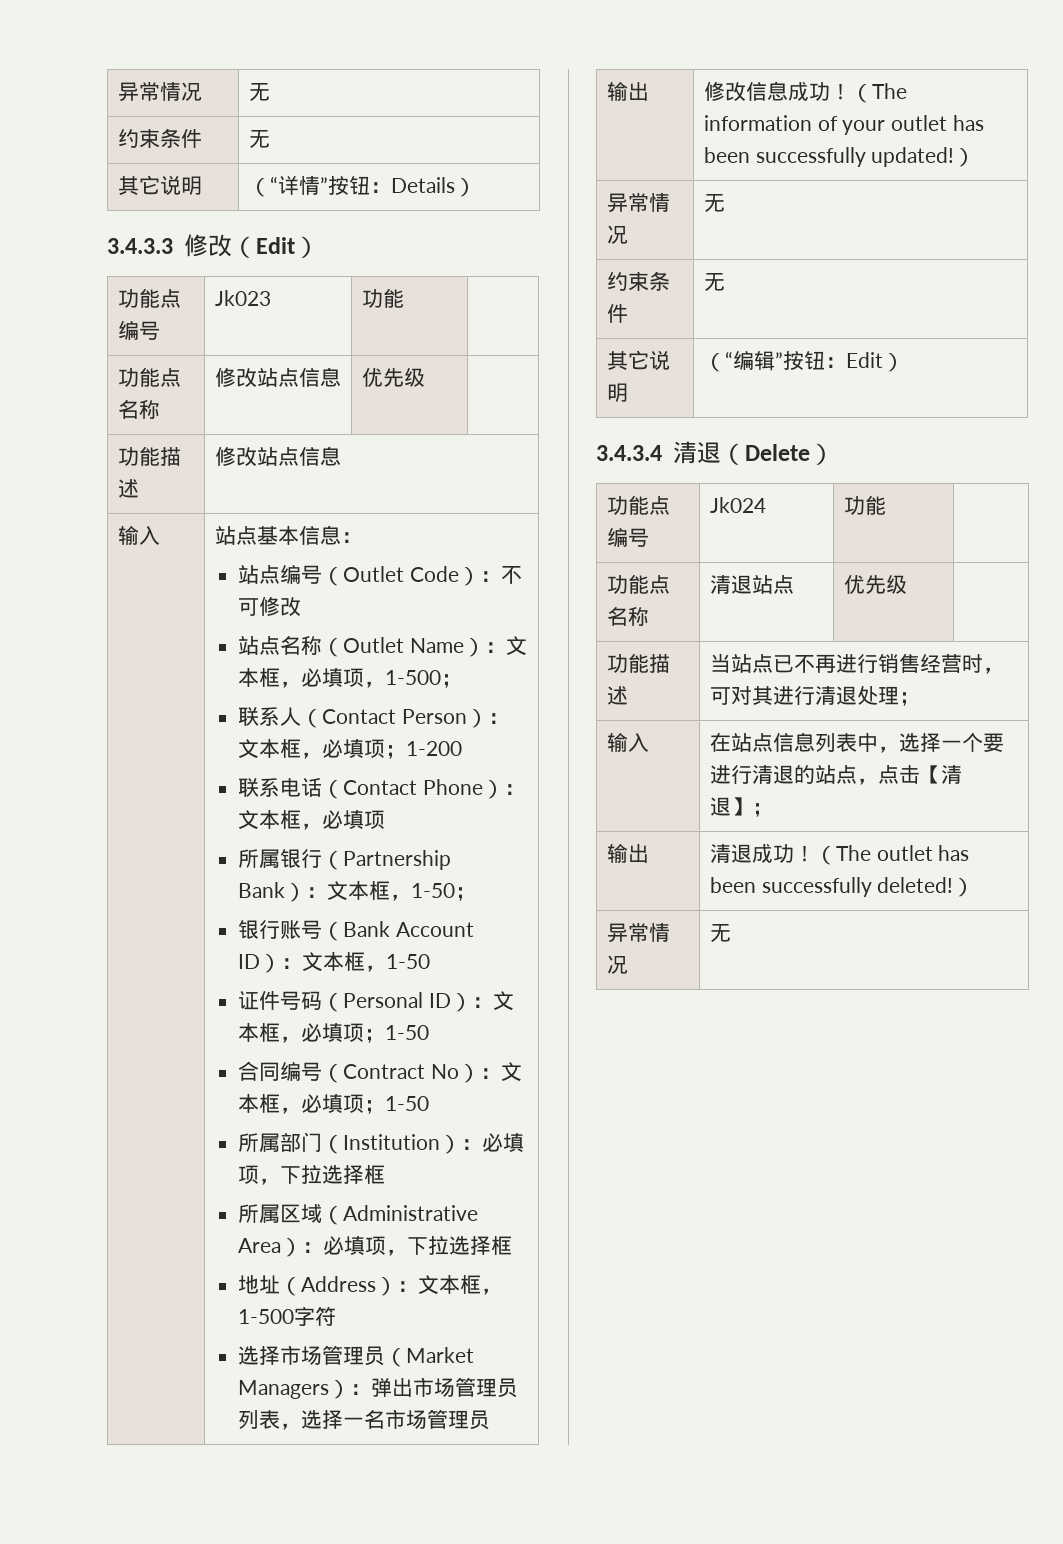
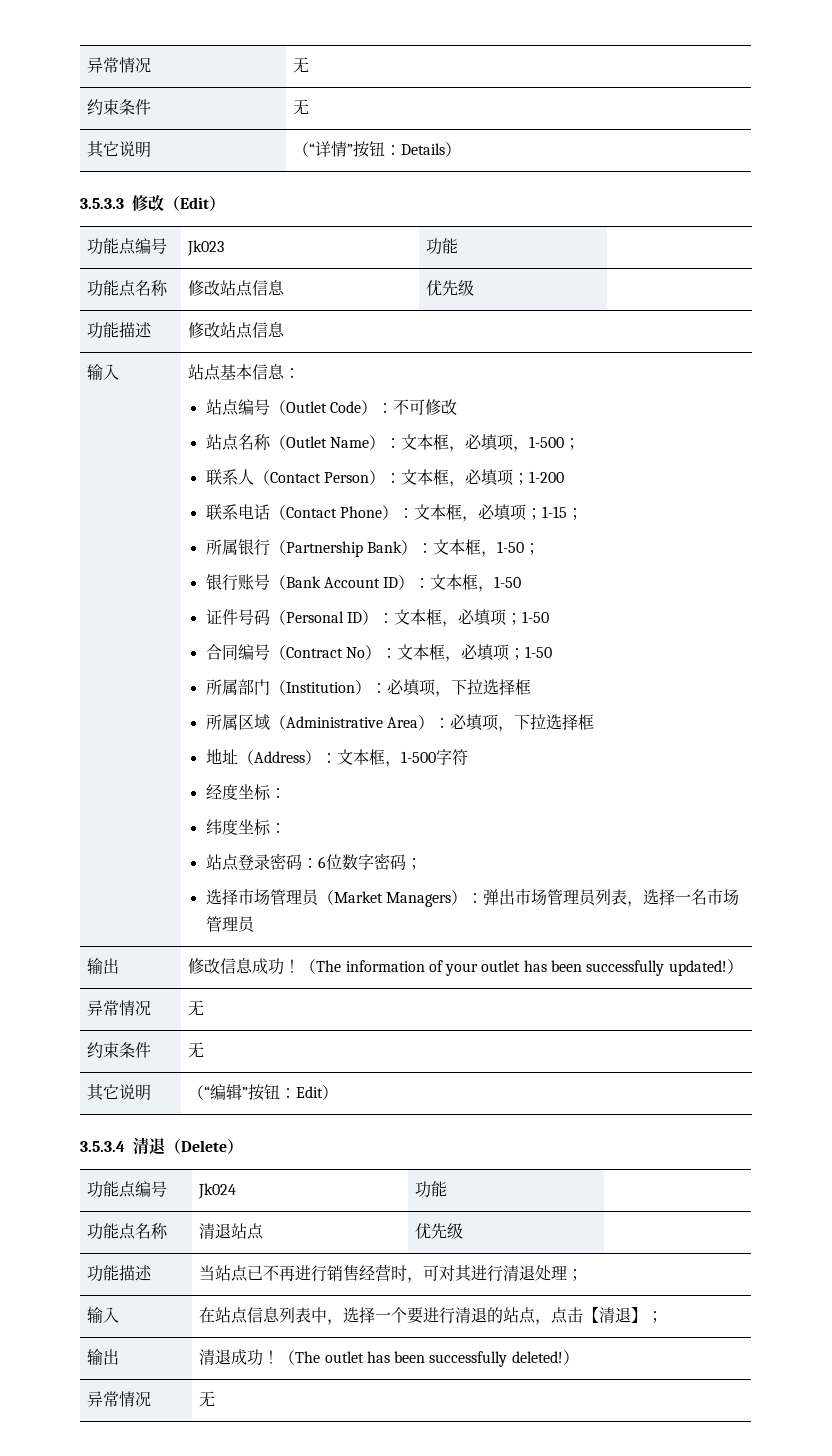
[107,238,173,254] 3.4.3.3 -> [80,198,124,209] 3.5.3.3
(385, 819) none -> [526,506,584,520] ；1-15；
(336, 1316) none -> [205,784,286,801] [205,819,286,836] [205,853,422,871] // 经度坐标： // 纬度坐标： // 站点登录密码：6位数字密码；
[596,445,662,461] 3.4.3.4 -> [80,1141,125,1152] 3.5.3.4

